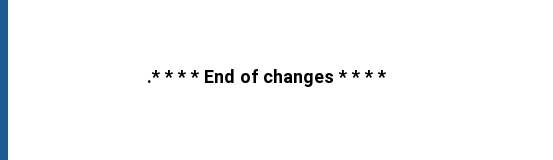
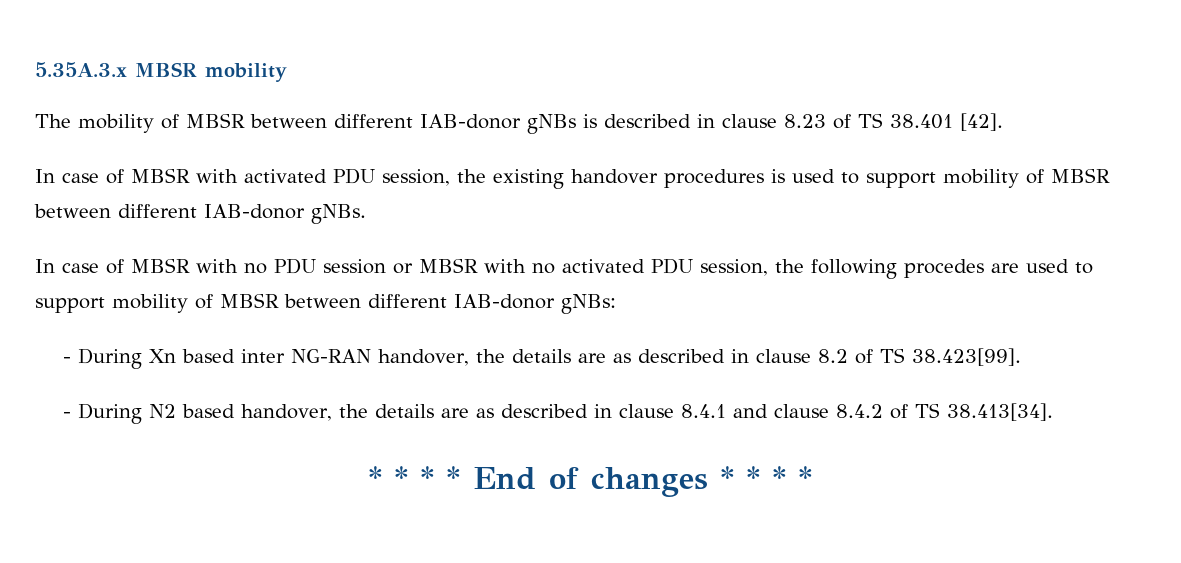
[147,70,161,83] .* -> [35,62,287,82] [35,113,1003,134] [35,168,1110,189] [34,204,366,224] [35,258,1093,279] [35,293,616,314] [63,348,1022,369] [63,403,1054,424] [369,466,382,489] 5.35A.3.x MBSR mobility // The mobility of MBSR between different IAB-donor gNBs is described in clause 8.23 of TS 38.401 [42]. // In case of MBSR with activated PDU session, the existing handover procedures is used to support mobility of MBSR between different IAB-donor gNBs. // In case of MBSR with no PDU session or MBSR with no activated PDU session, the following procedes are used to support mobility of MBSR between different IAB-donor gNBs: // - During Xn based inter NG-RAN handover, the details are as described in clause 8.2 of TS 38.423[99]. // - During N2 based handover, the details are as described in clause 8.4.1 and clause 8.4.2 of TS 38.413[34]. // *

